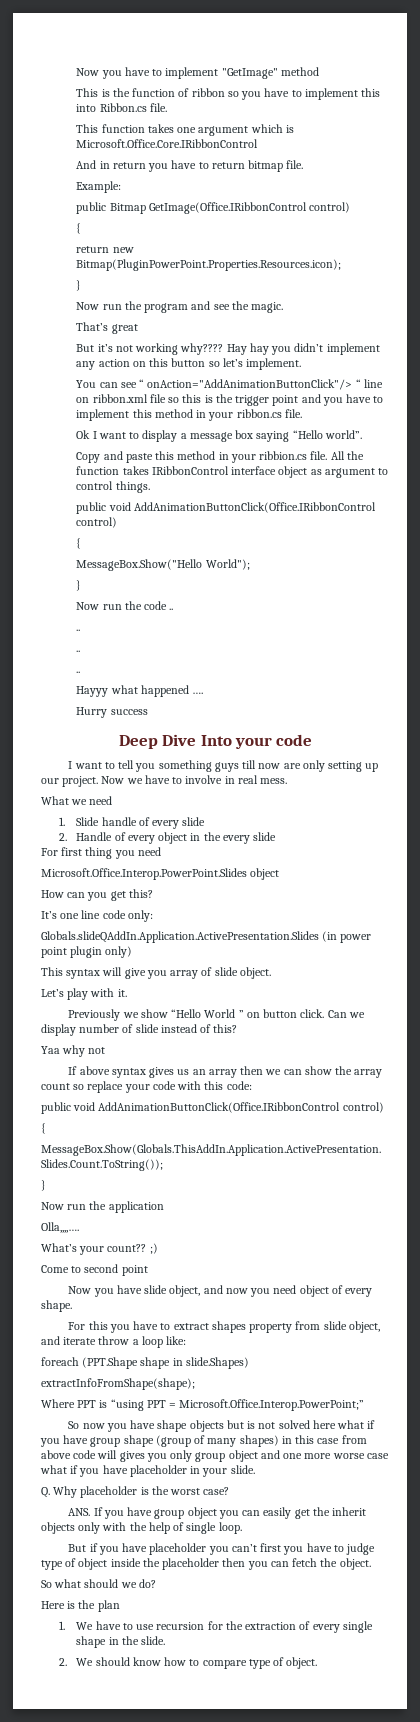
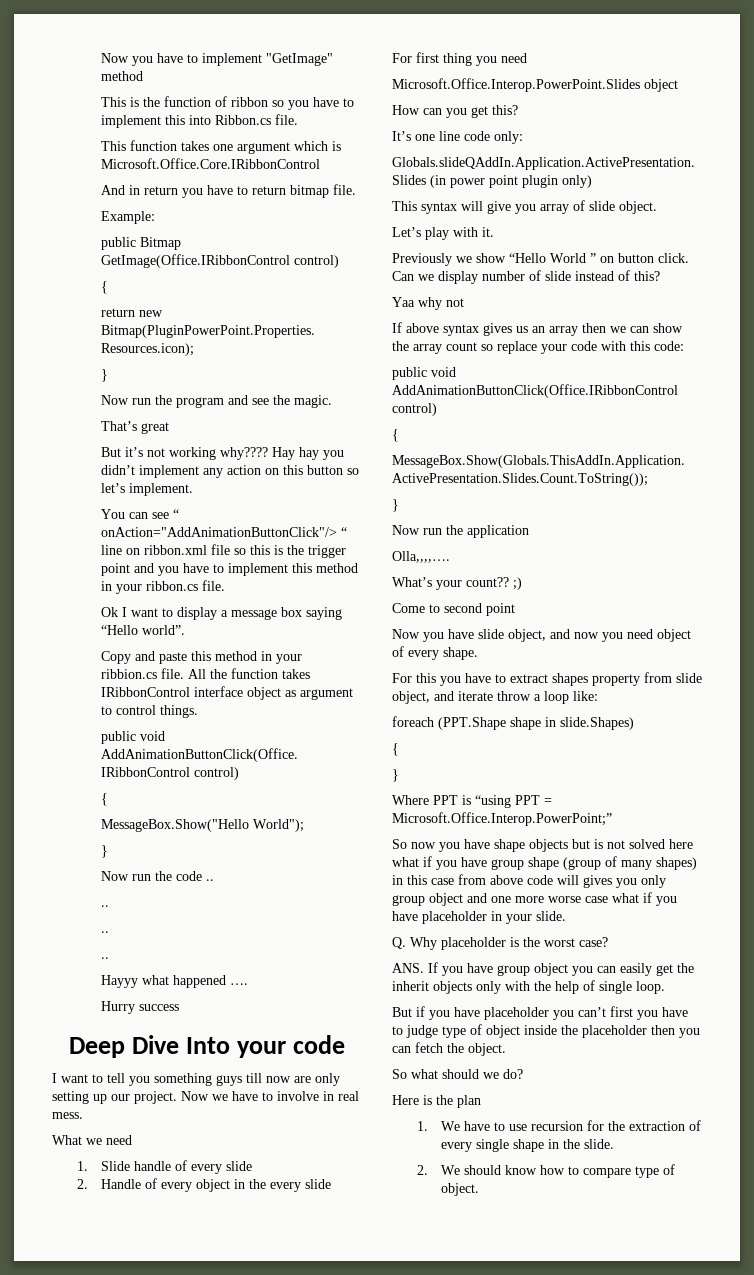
[41,1378,195,1390] extractInfoFromShape(shape); -> [392,743,399,756] [392,769,399,782] { // }

